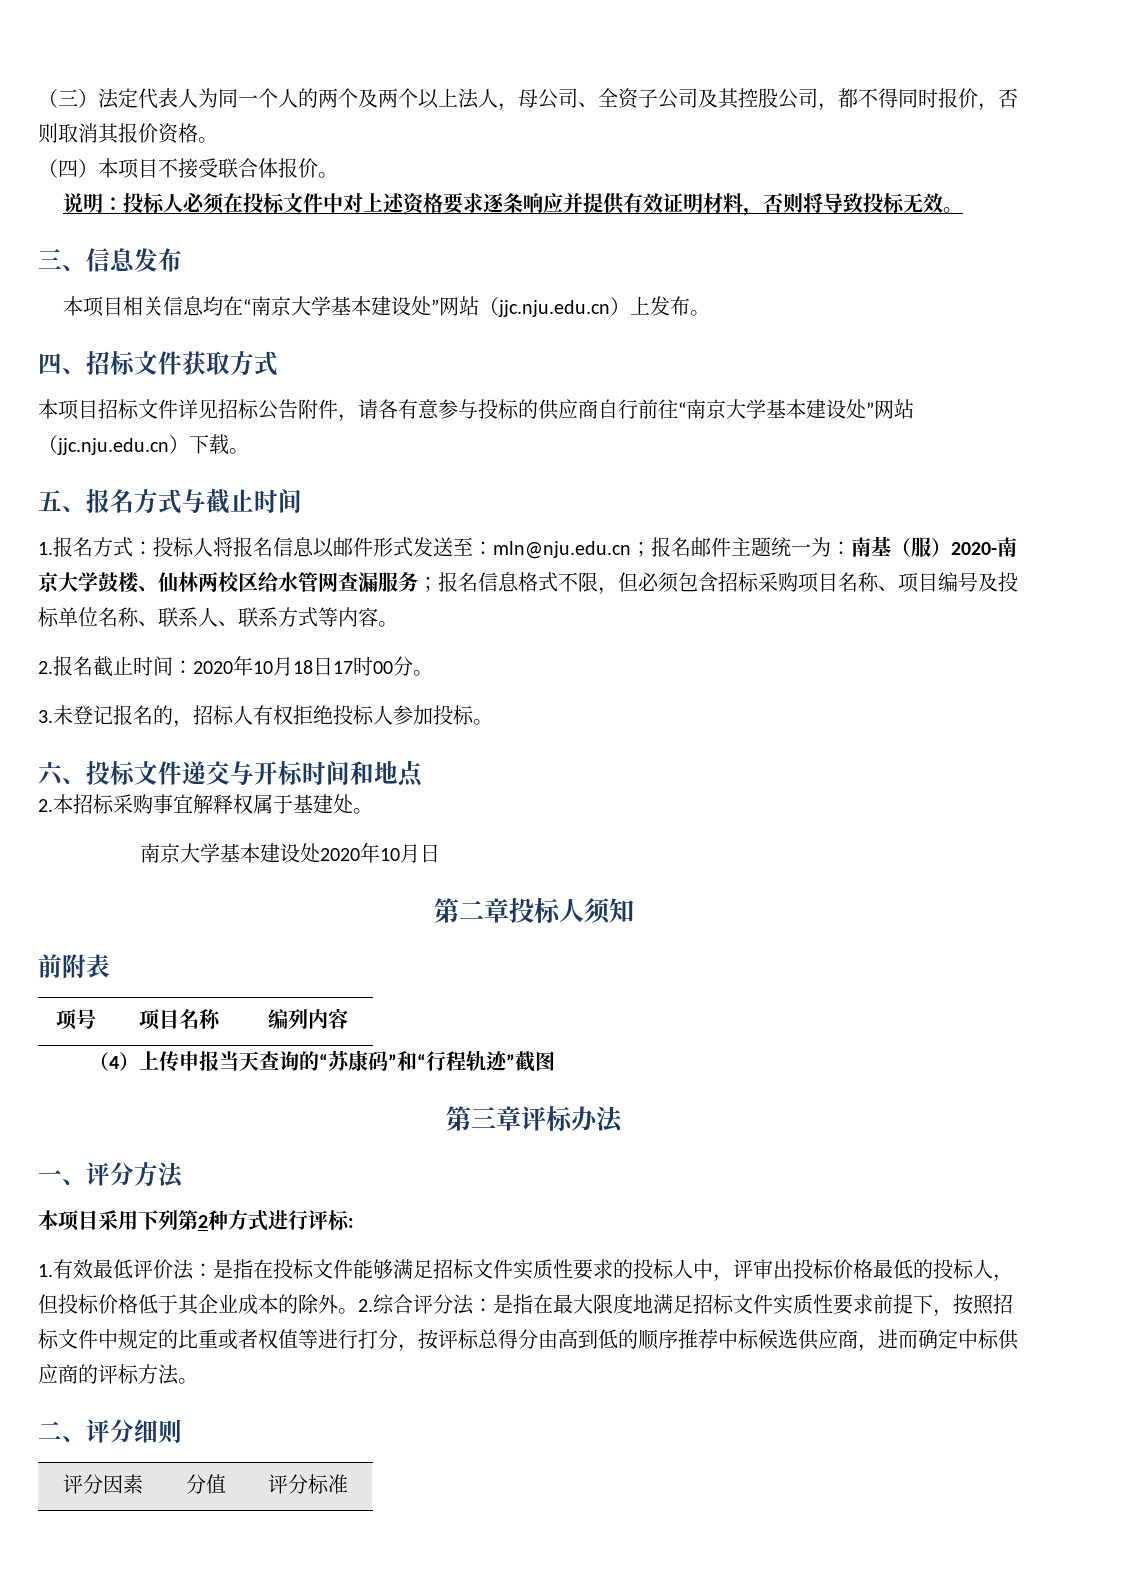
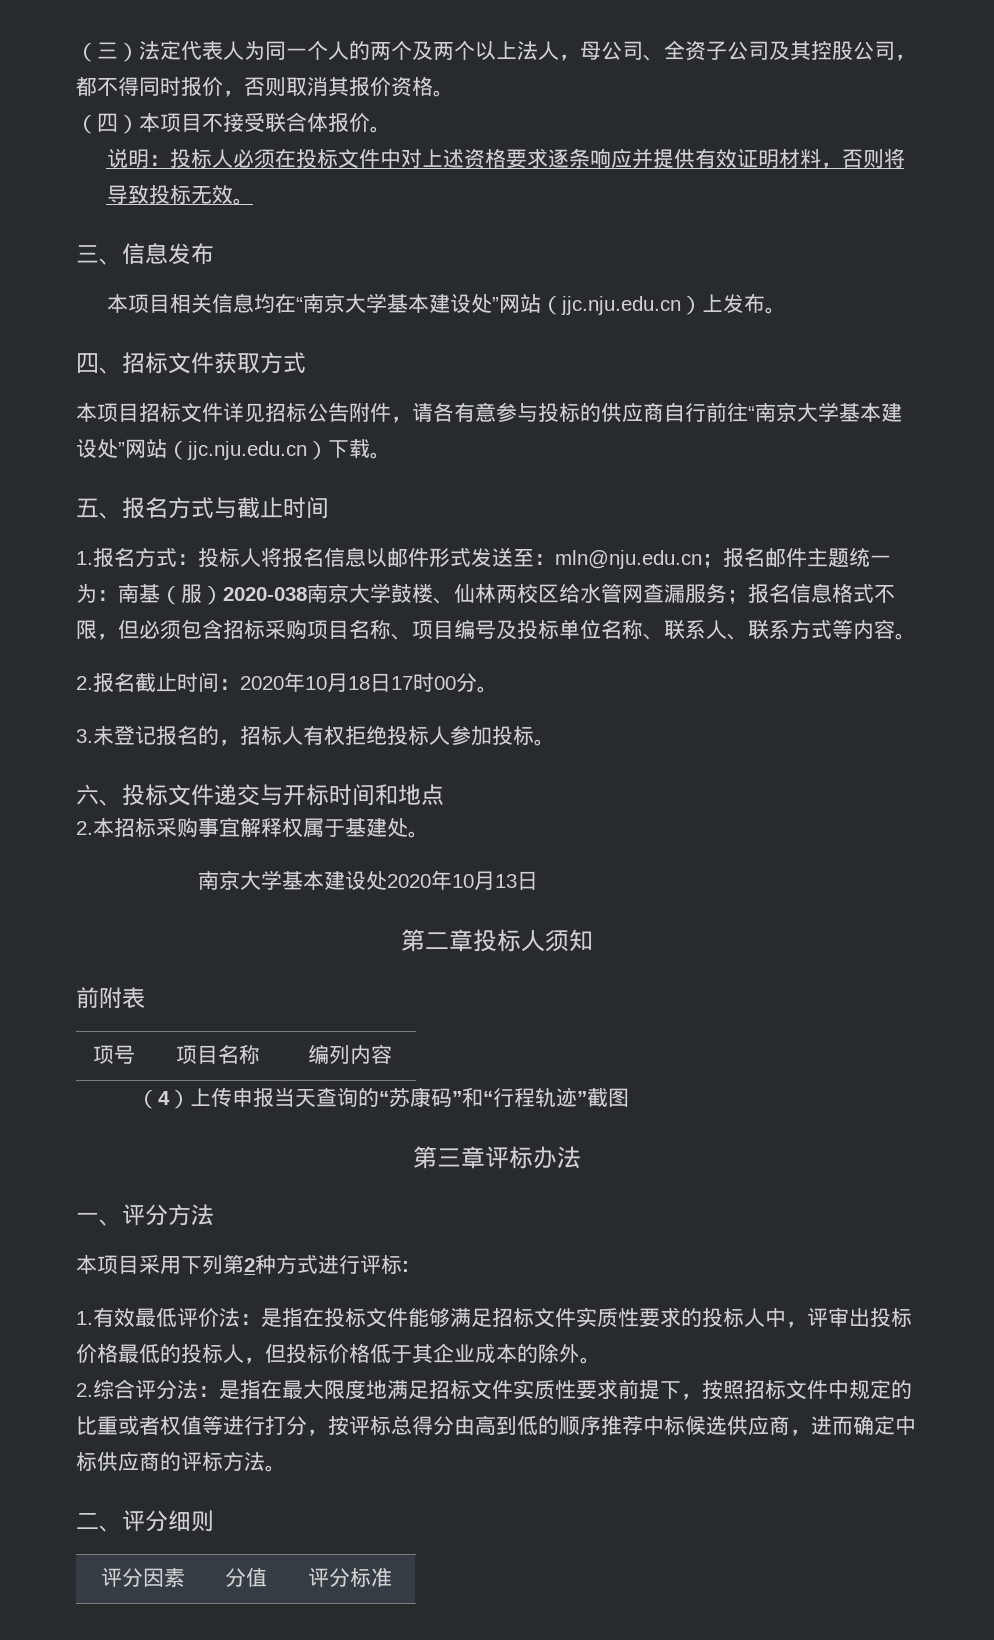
[951,542,997,555] 2020- -> [223,587,307,601] 2020-038
(420, 853) none -> [494,874,517,888] 13
(358, 1311) none -> (601, 1360) //

